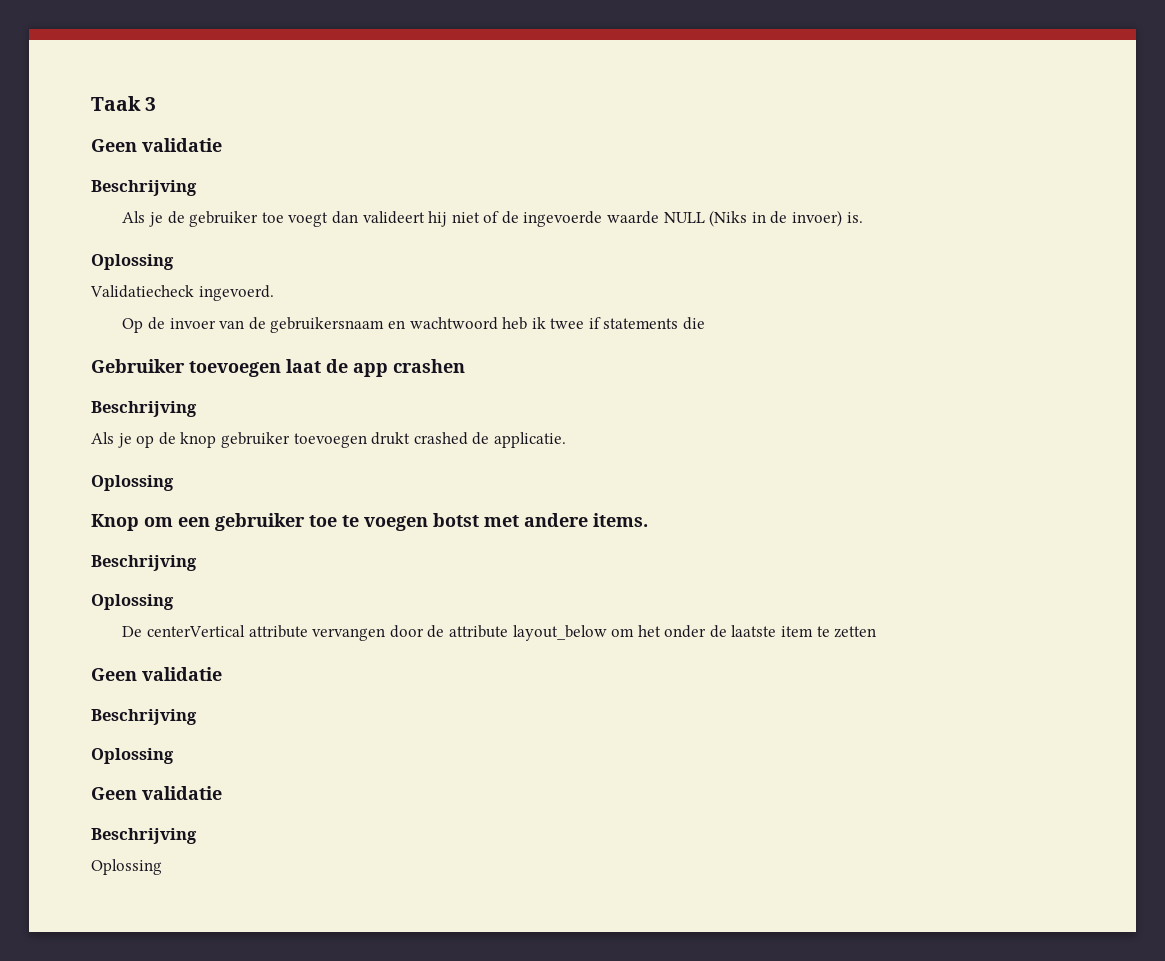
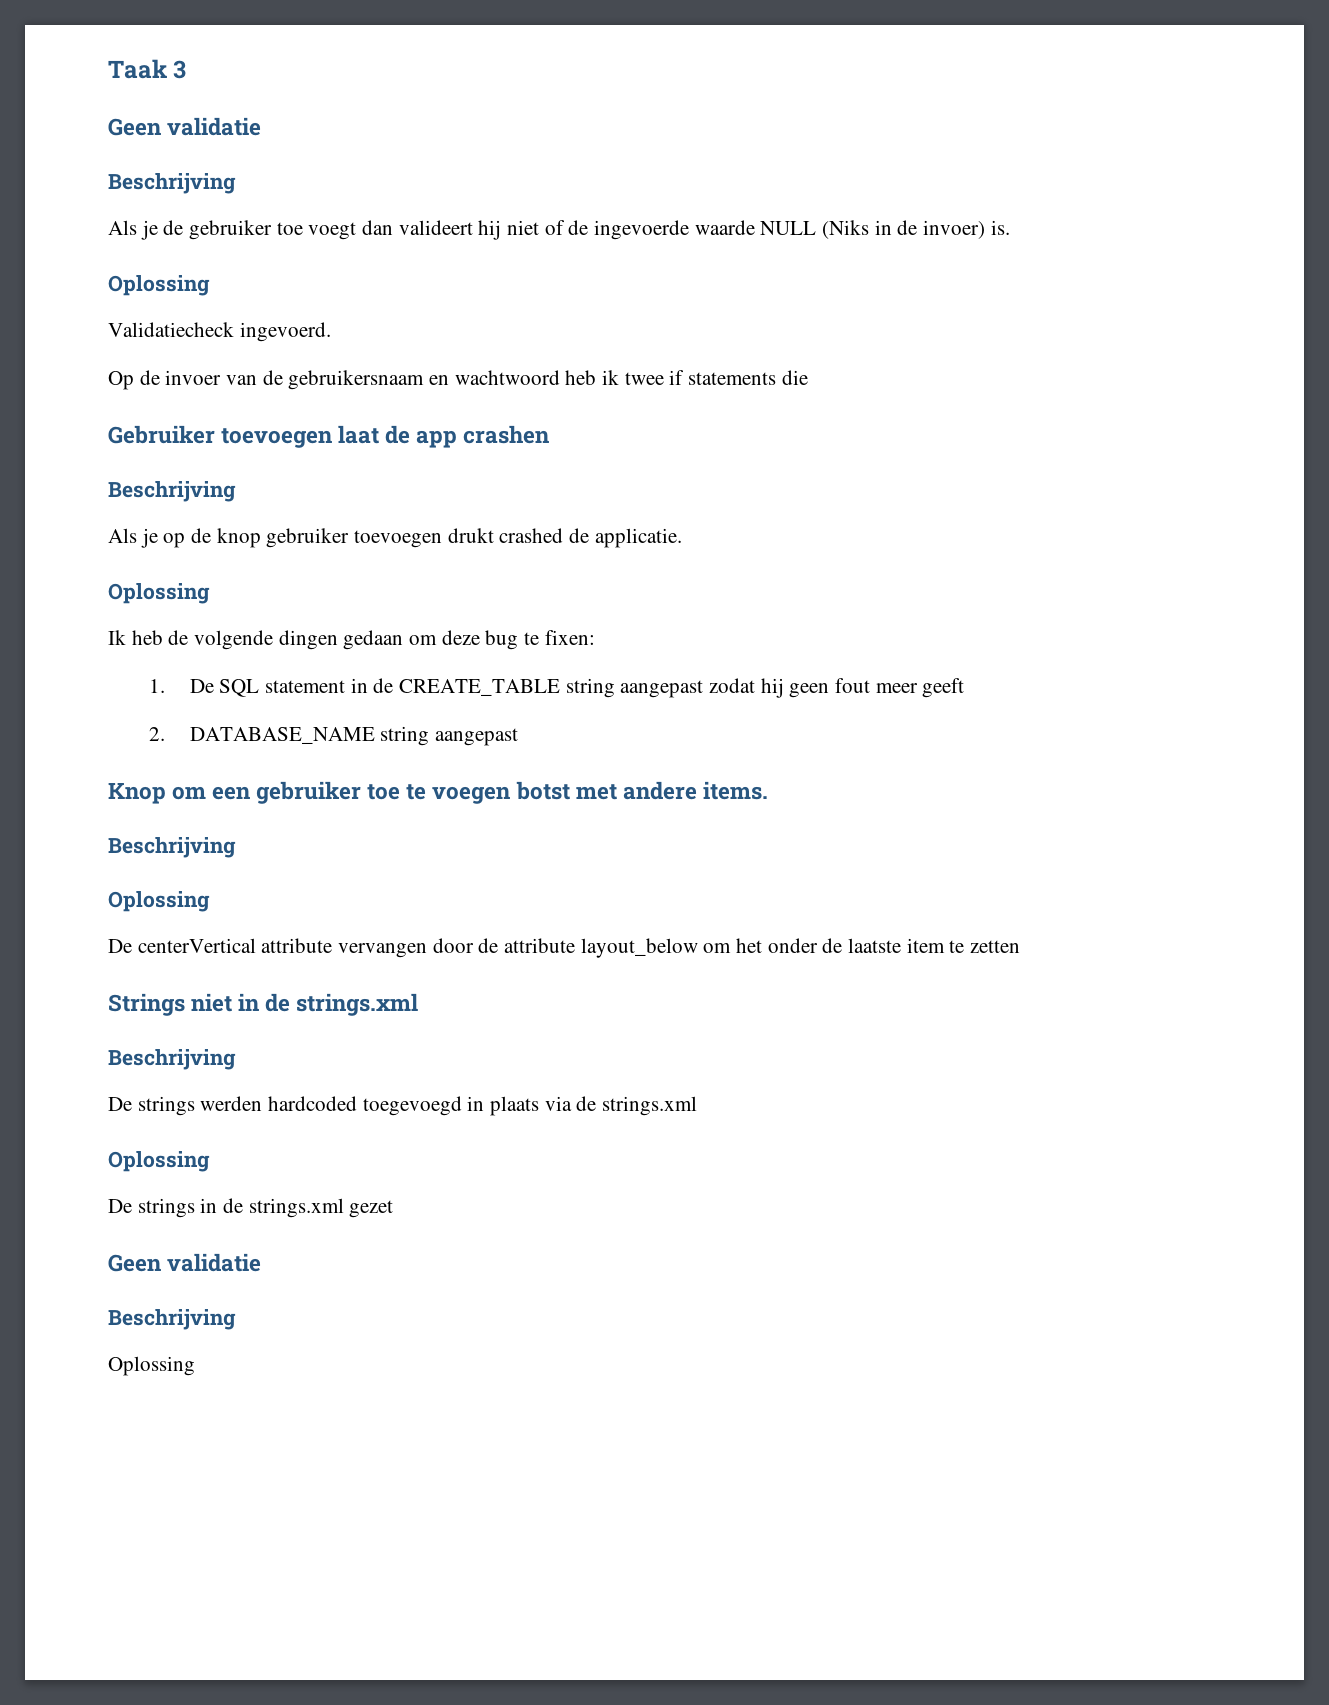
(174, 483) none -> [108,630,595,650] [148,678,965,698] [148,726,519,746] // Ik heb de volgende dingen gedaan om deze bug te fixen: // 1. De SQL statement in de CREATE_TABLE string aangepast zodat hij geen fout meer geeft // 2. DATABASE_NAME string aangepast
[91,667,222,681] [91,709,197,725] [91,748,174,764] Geen validatie // Beschrijving // Oplossing -> [108,993,419,1016] [108,1049,236,1070] [108,1096,698,1116] [108,1151,210,1172] [108,1198,394,1218] Strings niet in de strings.xml // Beschrijving // De strings werden hardcoded toegevoegd in plaats via de strings.xml // Oplossing // De strings in de strings.xml gezet

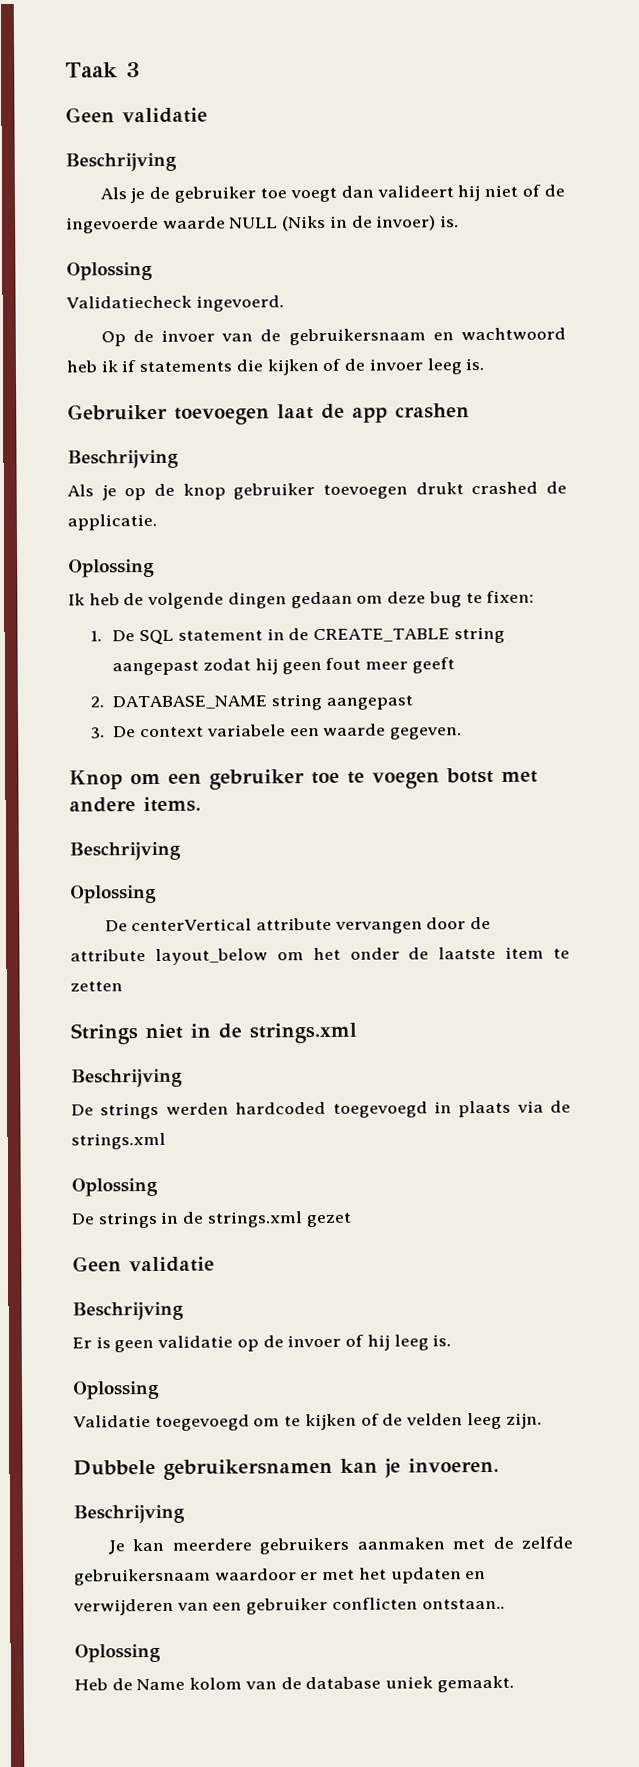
[624,372,664,385] twee -> (118, 366) none
(808, 377) none -> [266,358,485,376] kijken of de invoer leeg is.
(519, 737) none -> [91,723,463,740] // 3. De context variabele een waarde gegeven.
[108,1356,195,1376] Oplossing -> [72,1334,452,1353] [72,1380,160,1400] [73,1412,542,1431] [73,1457,499,1480] [73,1504,185,1524] [107,1536,573,1555] [74,1567,487,1586] [73,1597,505,1616] [74,1643,161,1663] [74,1675,514,1693] Er is geen validatie op de invoer of hij leeg is. // Oplossing // Validatie toegevoegd om te kijken of de velden leeg zijn. // Dubbele gebruikersnamen kan je invoeren. // Beschrijving // Je kan meerdere gebruikers aanmaken met de zelfde gebruikersnaam waardoor er met het updaten en verwijderen van een gebruiker conflicten ontstaan.. // Oplossing // Heb de Name kolom van de database uniek gemaakt.

